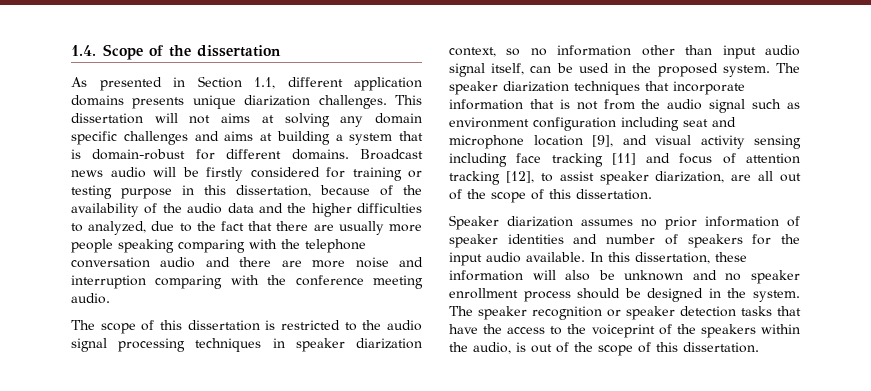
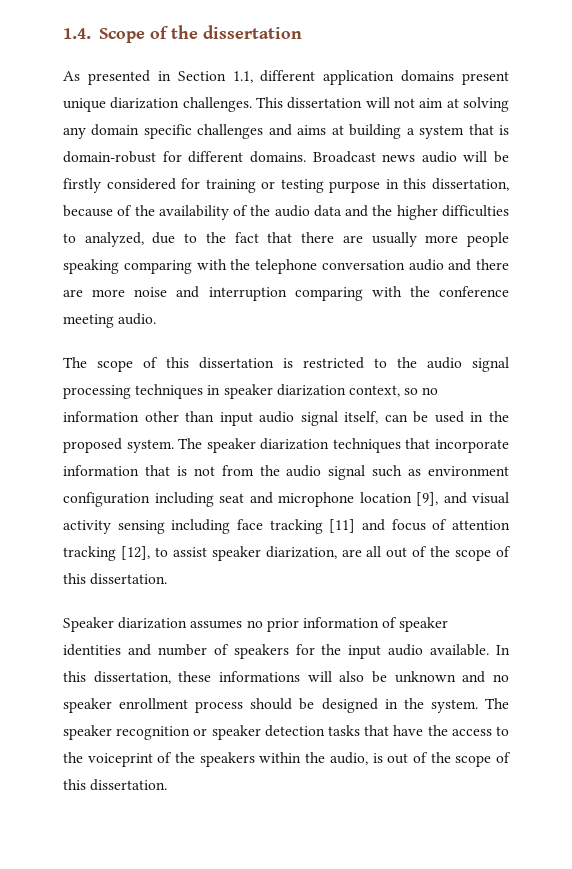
[132,97,185,109] presents -> [462,71,509,85] present
[221,113,251,123] aims -> [419,98,444,108] aim
[449,270,523,281] information -> [218,671,300,682] informations

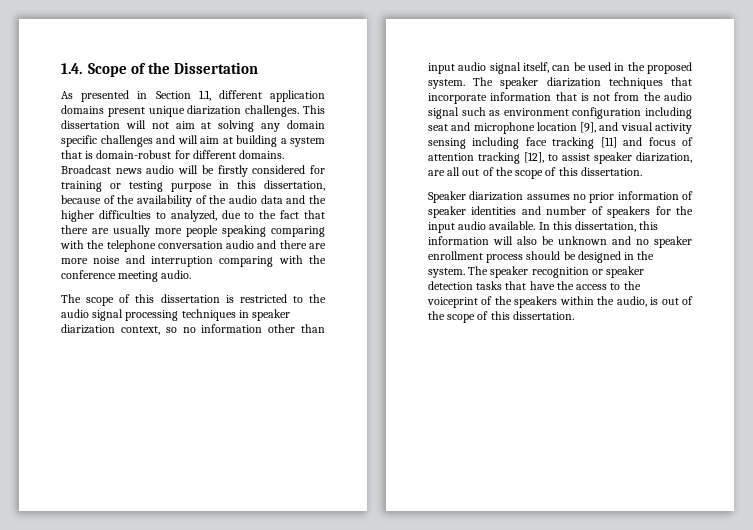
[202,25,302,39] dissertation -> [174,62,259,74] Dissertation
[297,125,327,135] aims -> [177,135,219,144] will aim
[178,671,300,682] these informations -> [639,221,659,230] [428,236,489,245] this information

